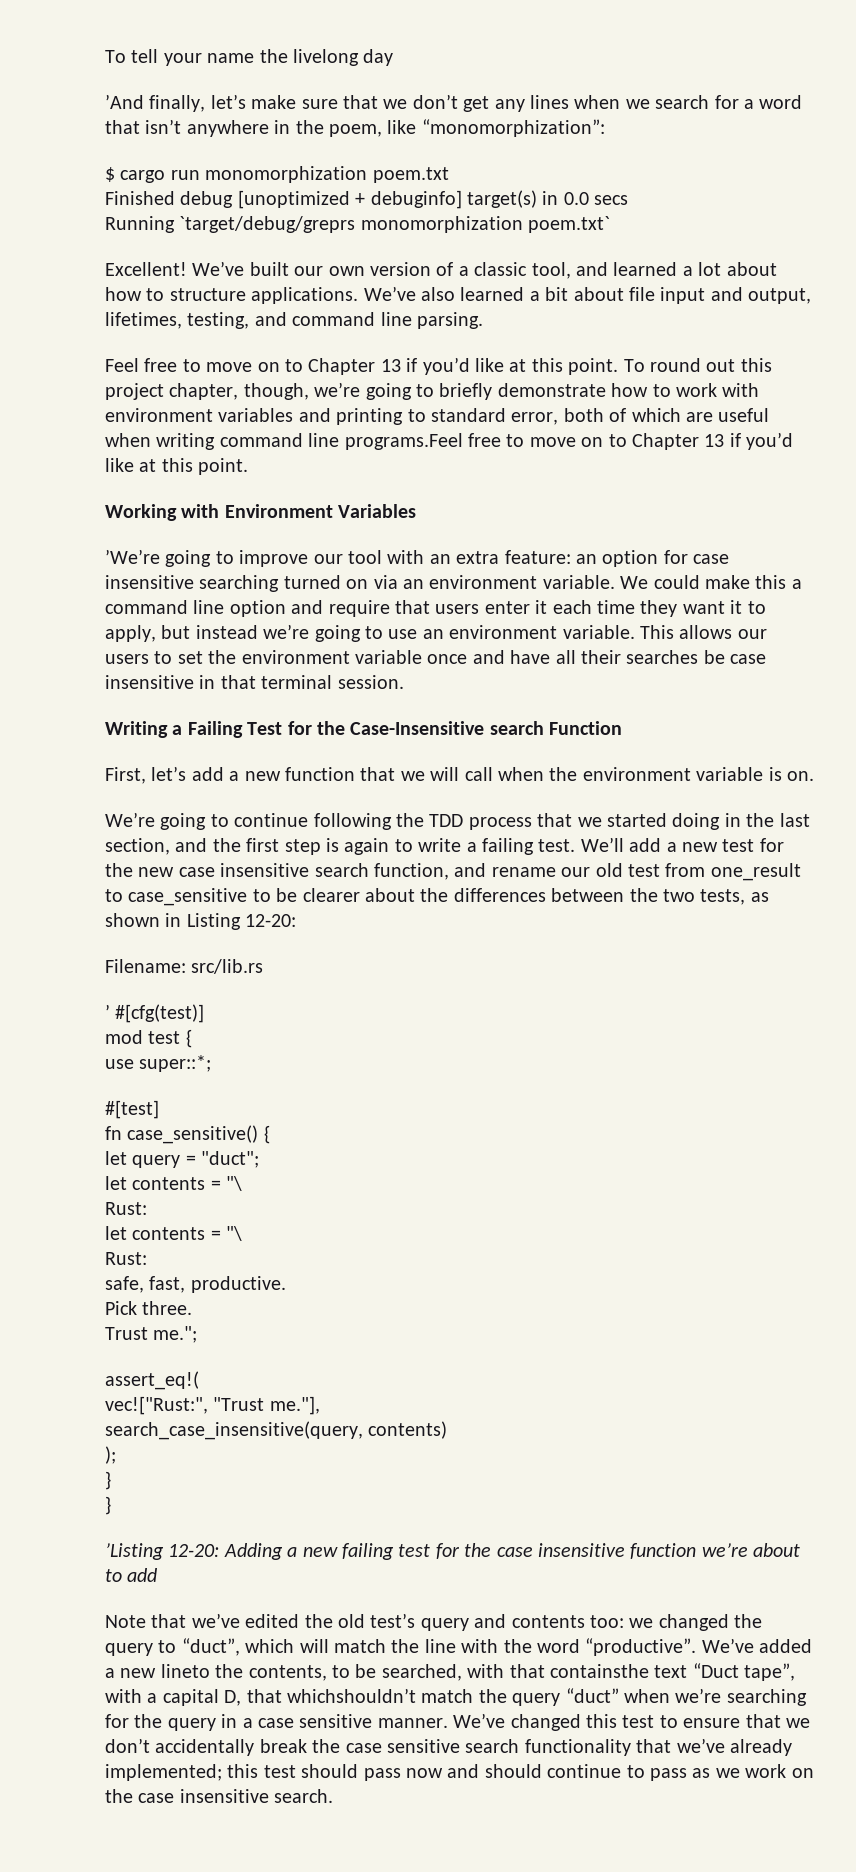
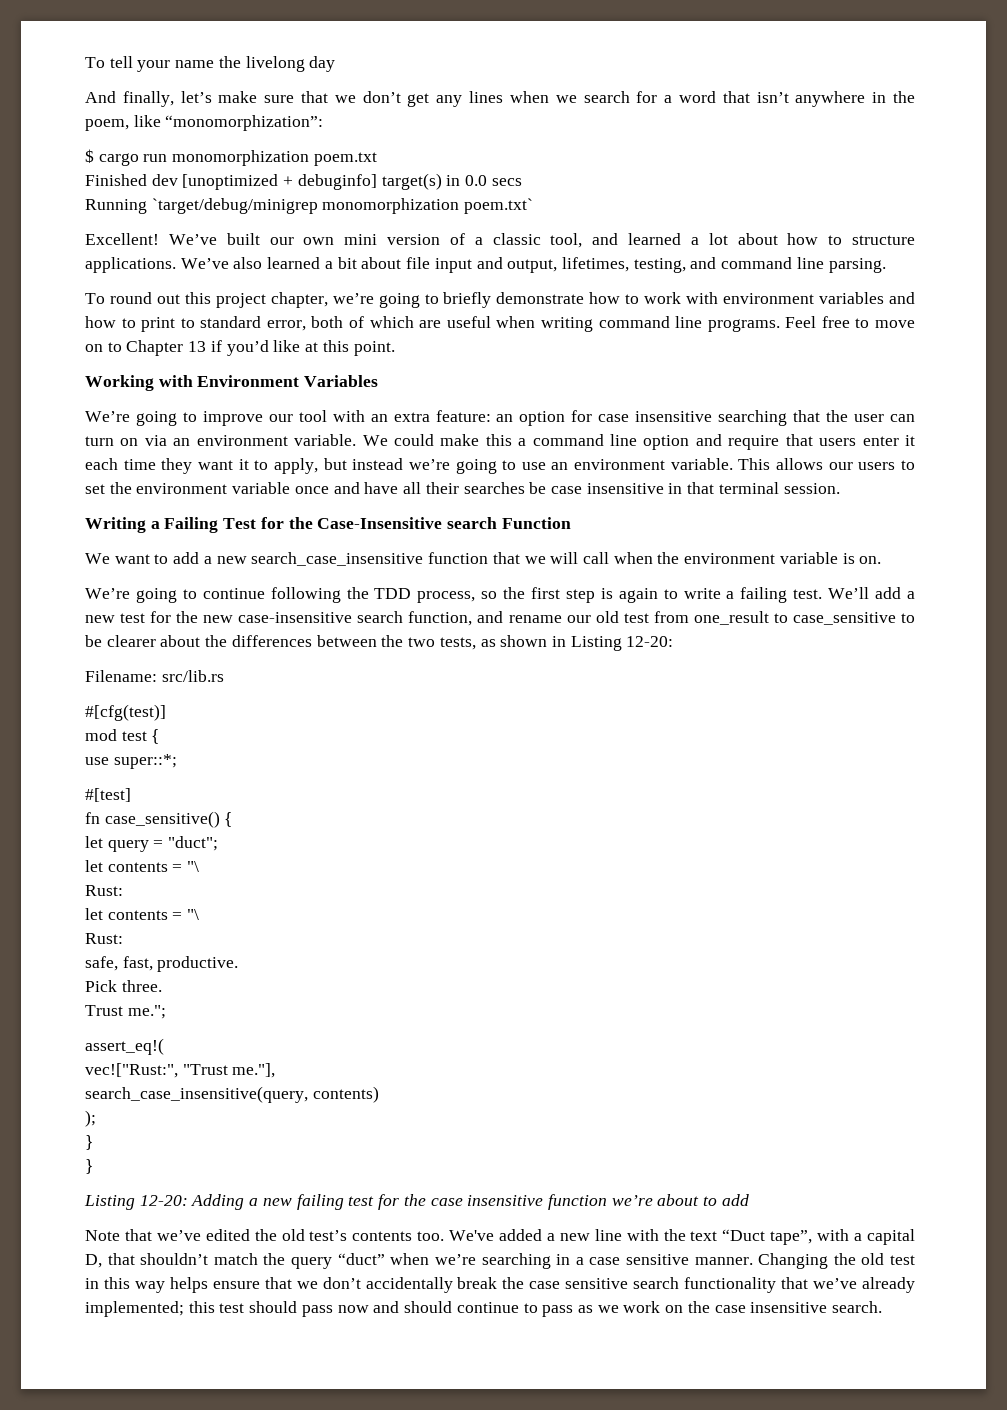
[105,94,144,109] ’And -> [85,91,116,103] And
[180,191,234,208] debug -> [151,174,178,186] dev
[179,216,356,233] `target/debug/greprs -> [151,198,318,214] `target/debug/minigrep
(365, 271) none -> [344,234,378,245] mini
[105,357,619,375] Feel free to move on to Chapter 13 if you’d like at this point. -> (886, 265) none
[243,383,309,400] though, -> (328, 300) none
[336,408,404,425] printing -> [85,316,176,332] how to print
[344,433,463,450] programs.Feel -> [707,316,817,332] programs. Feel
[105,549,160,564] ’We’re -> [85,411,130,422] We’re
[283,575,341,589] turned -> [793,410,915,422] [85,436,114,446] that the user can turn
[105,766,281,784] First, let’s add a new -> [85,552,424,566] We want to add a new search_case_insensitive
[468,813,810,830] [105,838,208,855] process that we started doing in the last section, and -> [417,591,498,603] process, so
[178,863,310,877] case insensitive -> [238,612,353,623] case-insensitive
[105,1004,110,1019] ’ -> (224, 676) none
[105,1543,164,1560] ’Listing -> [84,1195,135,1210] Listing
[420,1614,763,1631] [105,1638,813,1656] [105,1664,649,1681] query and contents too: we changed the query to “duct”, which will match the line with the word “productive”. We’ve added a new lineto the contents, to be searched, with that containsthe -> [352,1229,686,1241] contents too. We've added a new line with the
[287,1688,416,1703] whichshouldn’t -> [140,1253,209,1265] shouldn’t
[105,1714,216,1731] for the query -> (551, 1261) none
[453,1713,678,1731] We’ve changed this test to -> [758,1253,915,1269] [85,1277,208,1293] Changing the old test in this way helps

